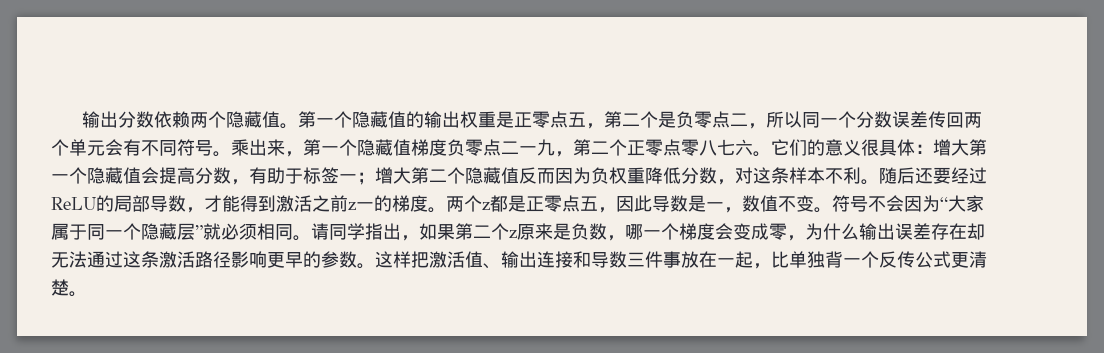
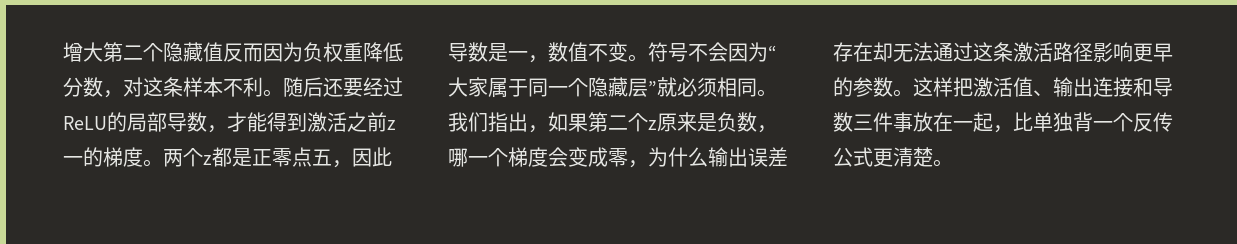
[82,111,983,129] [51,139,987,157] [51,167,375,185] 输出分数依赖两个隐藏值。第一个隐藏值的输出权重是正零点五，第二个是负零点二，所以同一个分数误差传回两个单元会有不同符号。乘出来，第一个隐藏值梯度负零点二一九，第二个正零点零八七六。它们的意义很具体：增大第一个隐藏值会提高分数，有助于标签一； -> (63, 52) none
[311,223,365,240] 请同学 -> [448,112,488,132] 我们

